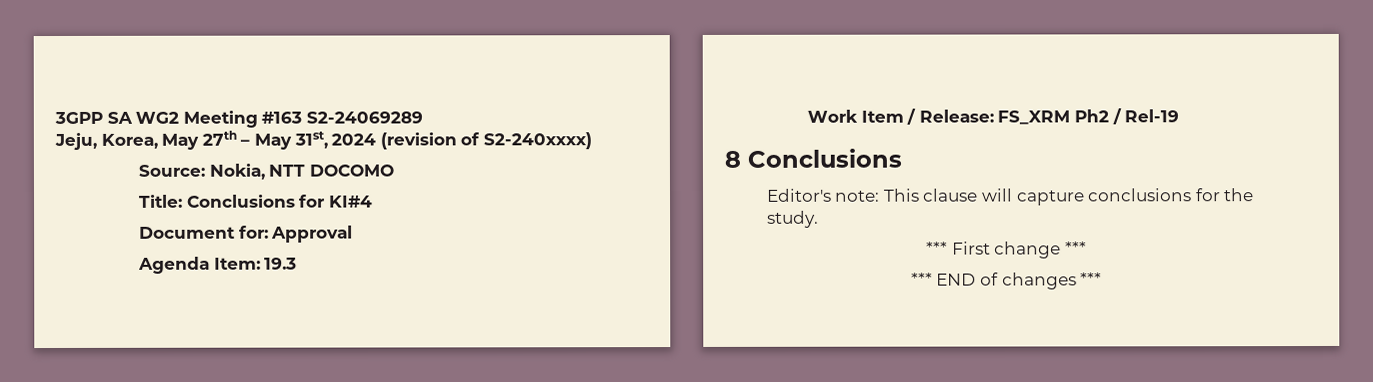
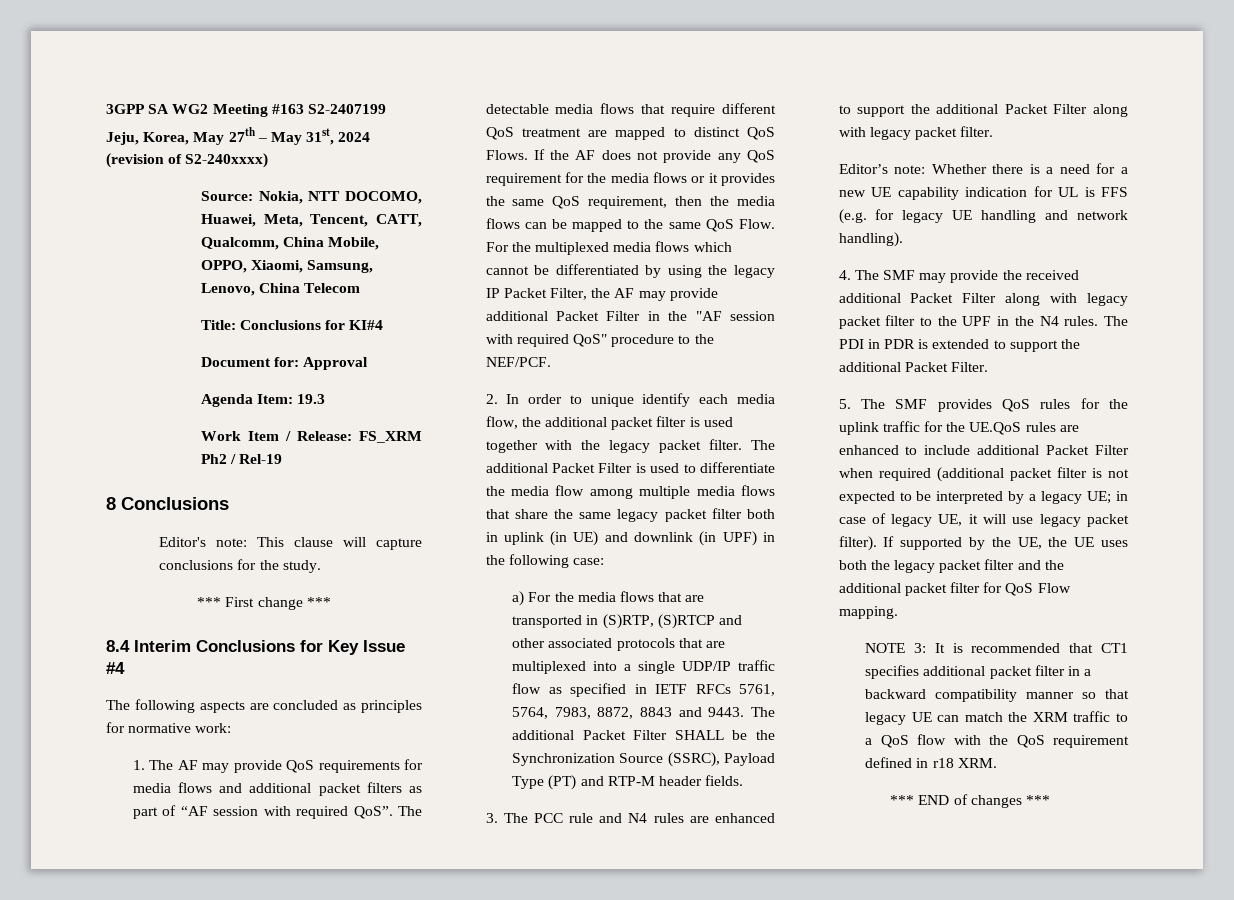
[305,111,423,124] S2-24069289 -> [307,104,386,114] S2-2407199
[308,164,394,177] DOCOMO -> [345,191,422,204] [200,214,422,227] [200,237,380,250] [200,260,374,273] [200,283,361,296] DOCOMO, Huawei, Meta, Tencent, CATT, Qualcomm, China Mobile, OPPO, Xiaomi, Samsung, Lenovo, China Telecom
(1087, 248) none -> [106,640,405,655] [106,662,125,674] [106,699,422,713] [106,722,232,733] [132,759,423,773] [132,782,422,796] [132,805,422,819] [485,103,776,117] [485,127,775,140] [485,149,775,163] [485,172,775,186] [485,196,775,209] [485,218,775,232] [485,241,732,255] [485,264,775,278] [485,288,718,301] [485,311,775,321] [485,334,714,347] [485,357,551,367] [485,393,775,407] [485,416,733,430] [485,439,775,453] [485,462,775,473] [485,485,775,499] [485,508,775,522] [485,531,775,546] [485,554,604,568] [512,591,705,606] [512,614,742,629] [512,638,725,651] [512,660,775,674] [512,683,775,697] [512,707,775,719] [512,730,775,740] [512,752,775,767] [512,775,744,790] [485,813,775,823] [838,104,1128,117] [838,126,994,140] [838,163,1128,174] [838,186,1128,200] [838,209,1128,224] [838,232,903,247] [838,270,1079,283] [838,293,1128,306] [838,315,1128,329] [838,339,1080,352] [838,362,988,372] [838,398,1128,412] [838,421,1079,435] [838,445,1129,455] [838,467,1129,482] [838,491,1128,504] [838,513,1129,527] [838,536,1128,551] [838,559,1064,573] [838,582,1071,596] [838,606,898,619] [865,643,1128,653] [865,665,1092,679] [865,689,1129,702] [865,711,1128,725] [865,734,1129,748] [865,757,997,768] // 8.4 Interim Conclusions for Key Issue #4 // The following aspects are concluded as principles for normative work: // 1. The AF may provide QoS requirements for media flows and additional packet filters as part of “AF session with required QoS”. The detectable media flows that require different QoS treatment are mapped to distinct QoS Flows. If the AF does not provide any QoS requirement for the media flows or it provides the same QoS requirement, then the media flows can be mapped to the same QoS Flow. For the multiplexed media flows which cannot be differentiated by using the legacy IP Packet Filter, the AF may provide additional Packet Filter in the "AF session with required QoS" procedure to the NEF/PCF. // 2. In order to unique identify each media flow, the additional packet filter is used together with the legacy packet filter. The additional Packet Filter is used to differentiate the media flow among multiple media flows that share the same legacy packet filter both in uplink (in UE) and downlink (in UPF) in the following case: // a) For the media flows that are transported in (S)RTP, (S)RTCP and other associated protocols that are multiplexed into a single UDP/IP traffic flow as specified in IETF RFCs 5761, 5764, 7983, 8872, 8843 and 9443. The additional Packet Filter SHALL be the Synchronization Source (SSRC), Payload Type (PT) and RTP-M header fields. // 3. The PCC rule and N4 rules are enhanced to support the additional Packet Filter along with legacy packet filter. // Editor’s note: Whether there is a need for a new UE capability indication for UL is FFS (e.g. for legacy UE handling and network handling). // 4. The SMF may provide the received additional Packet Filter along with legacy packet filter to the UPF in the N4 rules. The PDI in PDR is extended to support the additional Packet Filter. // 5. The SMF provides QoS rules for the uplink traffic for the UE.QoS rules are enhanced to include additional Packet Filter when required (additional packet filter is not expected to be interpreted by a legacy UE; in case of legacy UE, it will use legacy packet filter). If supported by the UE, the UE uses both the legacy packet filter and the additional packet filter for QoS Flow mapping. // NOTE 3: It is recommended that CT1 specifies additional packet filter in a backward compatibility manner so that legacy UE can match the XRM traffic to a QoS flow with the QoS requirement defined in r18 XRM.

